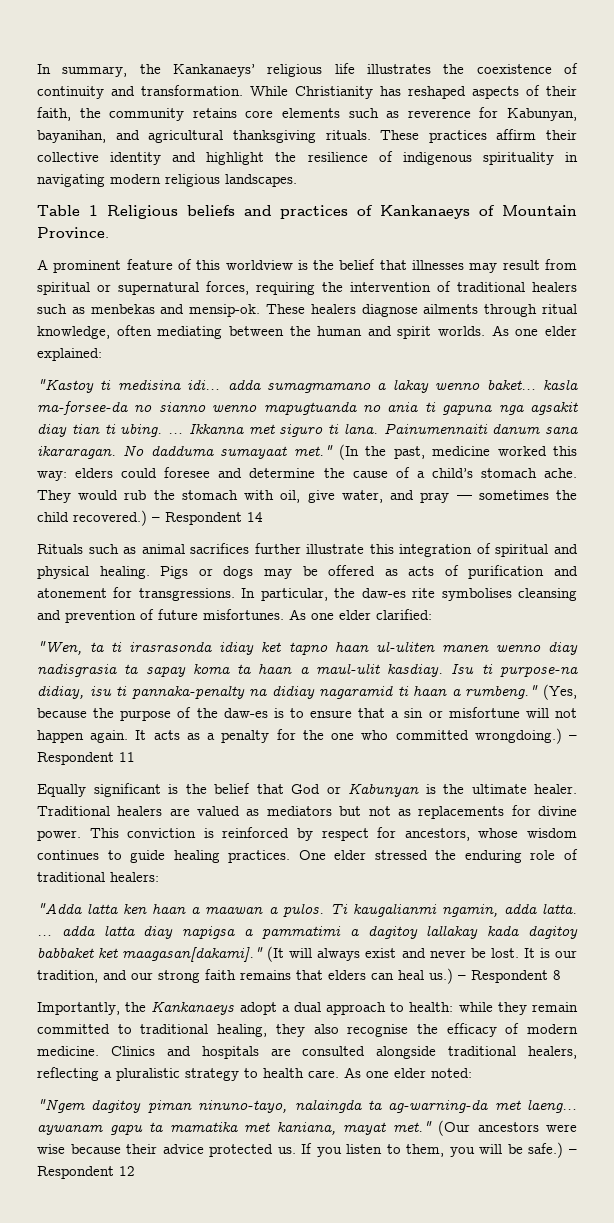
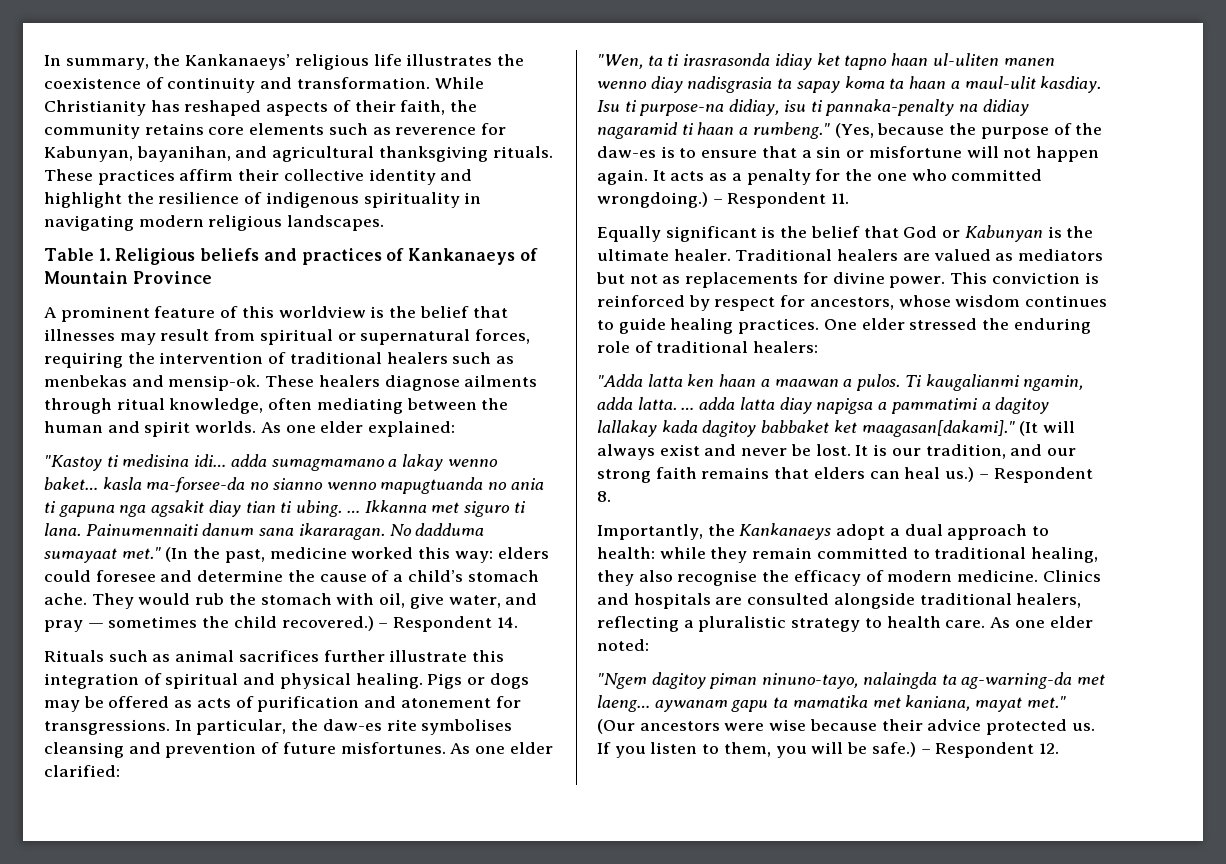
[88,205,98,216] 1 -> [98,248,111,261] 1.
[37,227,109,238] Province. -> [132,271,212,284] Province
[247,512,263,522] 14 -> [496,617,518,628] 14.
[119,752,135,762] 11 -> [831,193,850,204] 11.
[553,970,561,980] 8 -> [597,491,611,502] 8.
[119,1166,135,1176] 12 -> [1038,743,1059,754] 12.

